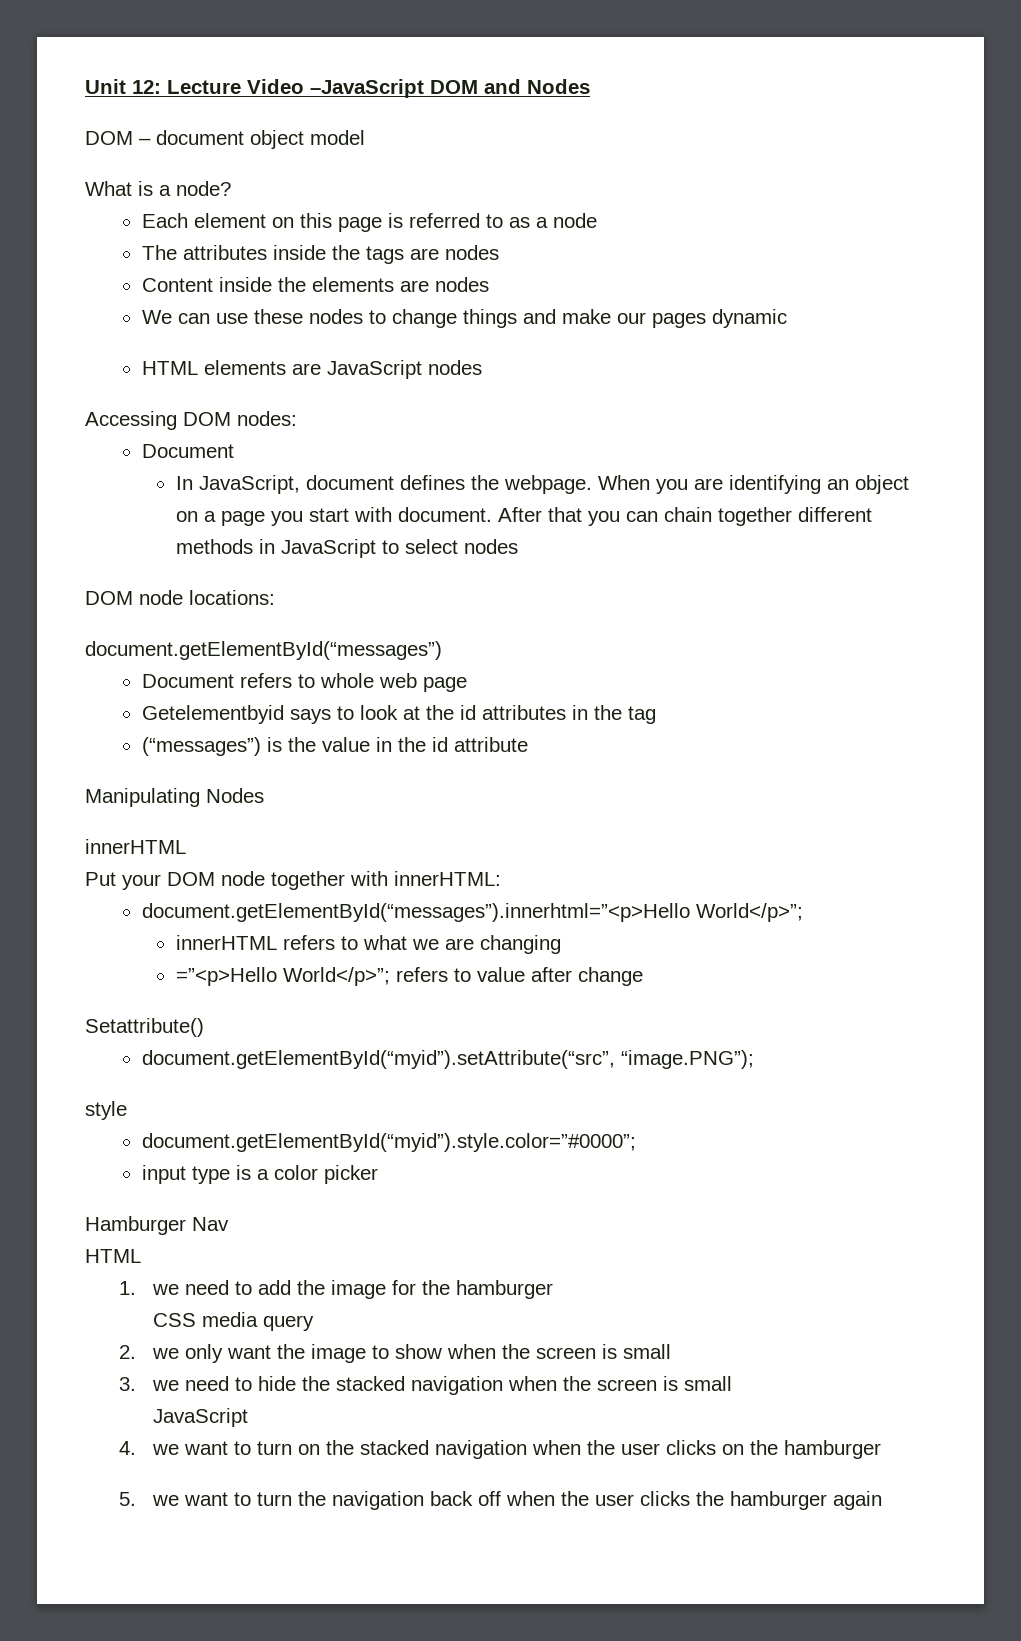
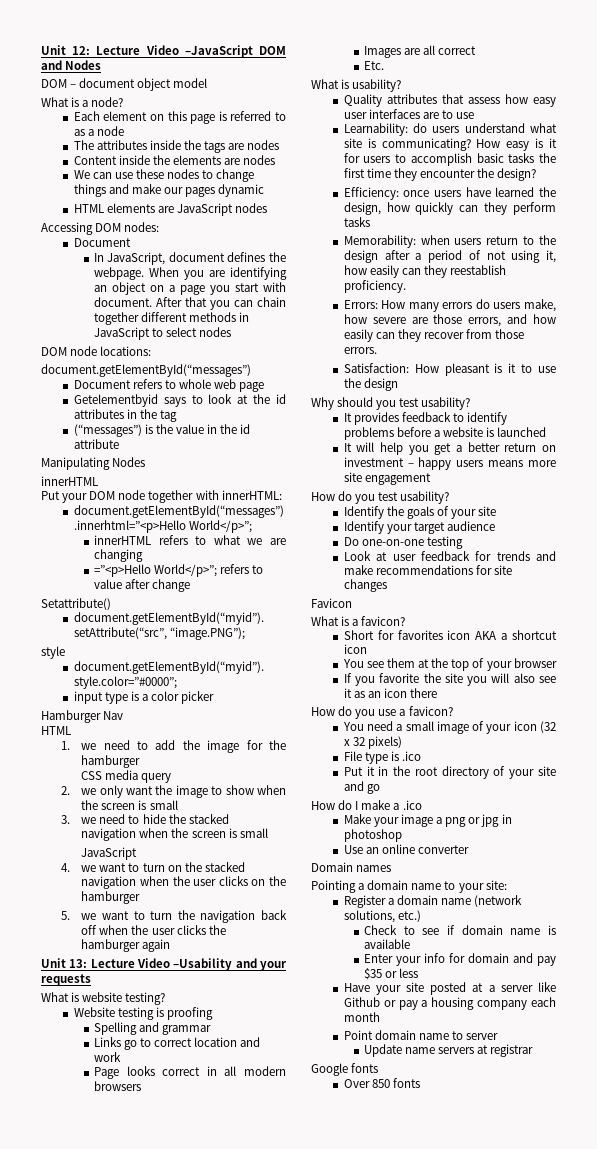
(883, 1500) none -> [41,958,287,971] [41,974,91,986] [41,992,166,1005] [73,1007,214,1020] [93,1022,212,1035] [93,1037,261,1050] [93,1052,121,1062] [93,1066,286,1079] [93,1081,141,1091] [363,45,477,58] [363,61,384,70] [311,79,402,92] [343,94,556,107] [343,109,475,119] [343,123,557,136] [343,138,557,151] [343,153,556,166] [343,168,537,181] [343,187,556,200] [343,202,556,215] [343,217,370,227] [343,235,556,248] [343,250,556,263] [343,265,507,278] [343,280,406,293] [343,299,556,312] [343,314,556,327] [343,329,525,342] [343,347,377,354] [343,363,556,376] [343,378,398,391] [311,397,471,410] [343,412,508,425] [343,427,547,440] [343,442,556,455] [343,457,556,470] [343,472,431,485] [311,491,450,504] [343,506,497,519] [343,521,496,534] [343,536,463,549] [343,551,556,561] [343,565,513,575] [343,579,387,592] [311,598,352,608] [311,616,406,626] [343,630,557,640] [343,644,367,654] [342,658,557,671] [343,673,556,686] [343,688,438,698] [311,706,453,719] [342,721,556,734] [343,736,402,749] [343,751,422,764] [343,766,556,779] [343,781,380,794] [311,800,422,810] [343,814,512,827] [343,829,402,842] [343,844,470,854] [311,862,392,872] [311,880,507,893] [343,895,523,908] [343,910,421,923] [363,925,556,935] [363,939,410,949] [363,953,556,966] [363,968,419,980] [343,982,556,995] [343,997,556,1010] [343,1012,380,1022] [343,1030,499,1040] [363,1044,534,1057] [311,1063,379,1076] [343,1078,420,1088] // Unit 13: Lecture Video –Usability and your requests // What is website testing? // Website testing is proofing // Spelling and grammar // Links go to correct location and work // Page looks correct in all modern browsers // Images are all correct // Etc. // What is usability? // Quality attributes that assess how easy user interfaces are to use // Learnability: do users understand what site is communicating? How easy is it for users to accomplish basic tasks the first time they encounter the design? // Efficiency: once users have learned the design, how quickly can they perform tasks // Memorability: when users return to the design after a period of not using it, how easily can they reestablish proficiency. // Errors: How many errors do users make, how severe are those errors, and how easily can they recover from those errors. // Satisfaction: How pleasant is it to use the design // Why should you test usability? // It provides feedback to identify problems before a website is launched // It will help you get a better return on investment – happy users means more site engagement // How do you test usability? // Identify the goals of your site // Identify your target audience // Do one-on-one testing // Look at user feedback for trends and make recommendations for site changes // Favicon // What is a favicon? // Short for favorites icon AKA a shortcut icon // You see them at the top of your browser // If you favorite the site you will also see it as an icon there // How do you use a favicon? // You need a small image of your icon (32 x 32 pixels) // File type is .ico // Put it in the root directory of your site and go // How do I make a .ico // Make your image a png or jpg in photoshop // Use an online converter // Domain names // Pointing a domain name to your site: // Register a domain name (network solutions, etc.) // Check to see if domain name is available // Enter your info for domain and pay $35 or less // Have your site posted at a server like Github or pay a housing company each month // Point domain name to server // Update name servers at registrar // Google fonts // Over 850 fonts

